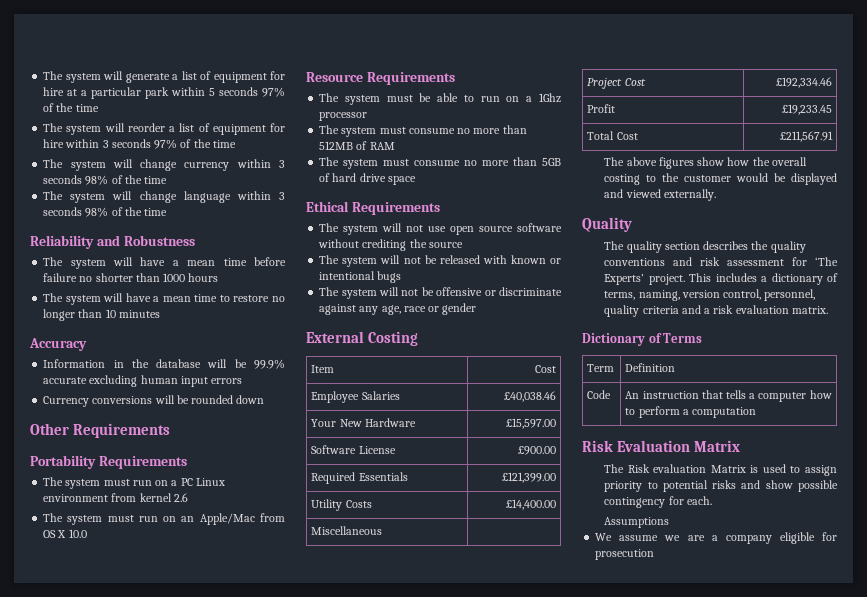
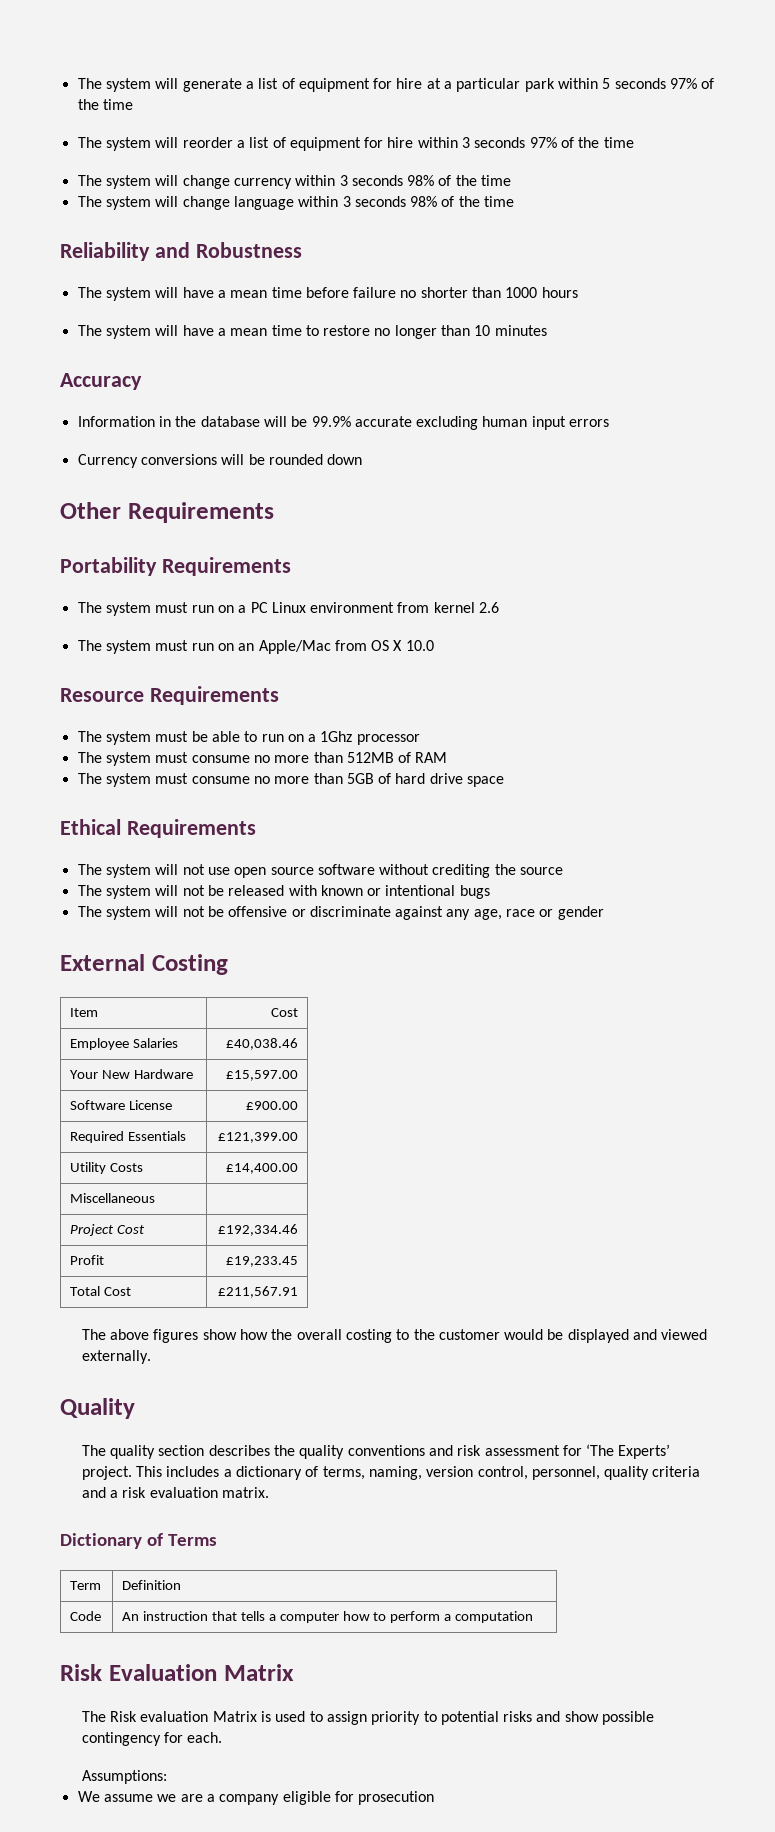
[604,517,670,528] Assumptions -> [81,1770,167,1784] Assumptions:

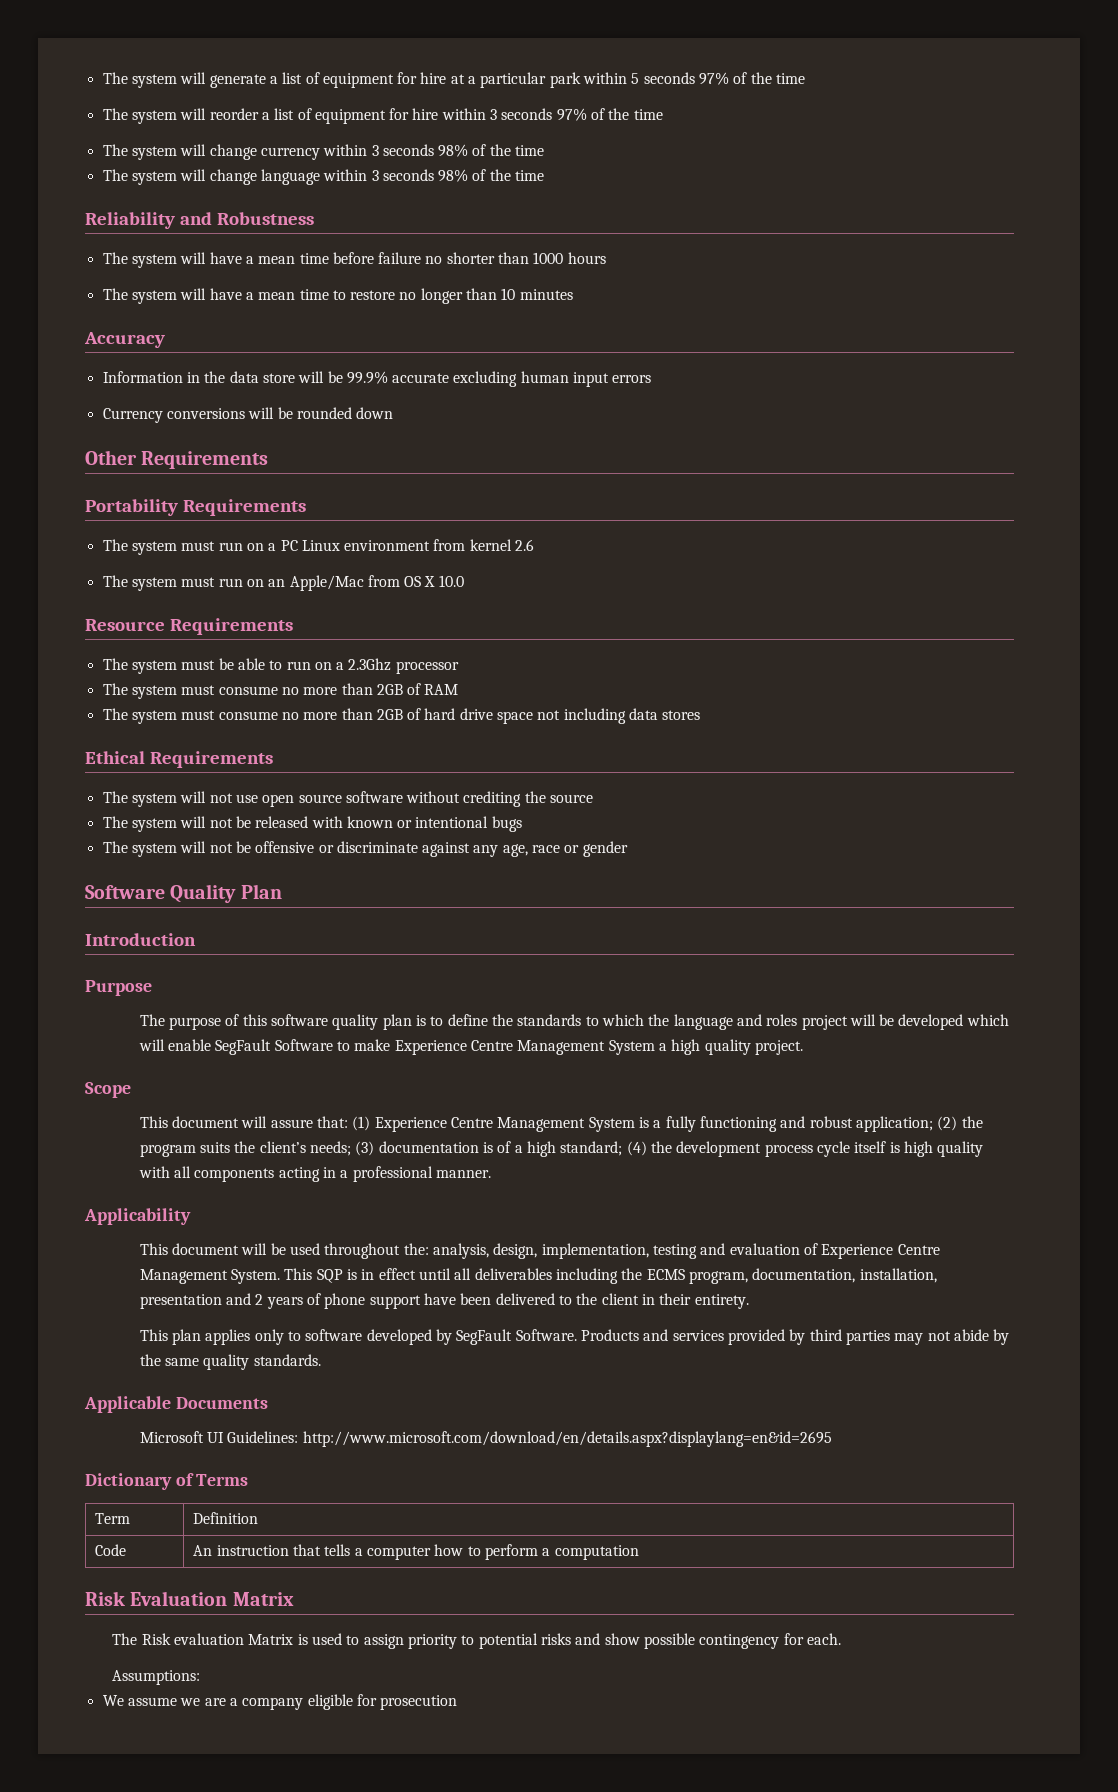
[200,416,260,427] database -> [229,371,295,383] data store
[320,731,353,742] 1Ghz -> [348,658,392,671] 2.3Ghz
[346,752,394,763] 512MB -> [376,684,403,695] 2GB
[346,773,374,784] 5GB -> [376,709,403,720] 2GB
(505, 781) none -> [537,708,701,724] not including data stores
[60,954,228,975] [70,1008,99,1017] [270,1008,298,1017] [70,1038,178,1050] [225,1038,298,1050] [70,1069,193,1079] [225,1070,298,1081] [70,1100,172,1110] [245,1101,298,1110] [70,1131,186,1143] [217,1132,298,1143] [70,1162,143,1174] [225,1163,298,1174] [70,1193,156,1203] [70,1224,145,1236] [217,1224,298,1236] [70,1255,105,1265] [225,1256,298,1267] [70,1286,131,1296] [217,1286,298,1298] [81,1329,708,1343] [81,1350,151,1364] [60,1398,135,1419] [81,1444,671,1459] [81,1466,701,1480] [81,1487,269,1498] External Costing // Item | Cost // Employee Salaries | £40,038.46 // Your New Hardware | £15,597.00 // Software License | £900.00 // Required Essentials | £121,399.00 // Utility Costs | £14,400.00 // Miscellaneous | // Project Cost | £192,334.46 // Profit | £19,233.45 // Total Cost | £211,567.91 // The above figures show how the overall costing to the customer would be displayed and viewed externally. // Quality // The quality section describes the quality conventions and risk assessment for ‘The Experts’ project. This includes a dictionary of terms, naming, version control, personnel, quality criteria and a risk evaluation matrix. -> [85,884,282,903] [85,933,196,946] [85,980,152,996] [139,1014,1009,1030] [138,1039,803,1055] [85,1082,131,1098] [139,1116,983,1132] [139,1141,984,1157] [138,1166,492,1182] [84,1208,191,1225] [139,1243,940,1259] [139,1268,937,1284] [139,1293,749,1309] [139,1329,1010,1345] [139,1354,321,1370] [84,1396,268,1413] [139,1431,832,1447] Software Quality Plan // Introduction // Purpose // The purpose of this software quality plan is to define the standards to which the language and roles project will be developed which will enable SegFault Software to make Experience Centre Management System a high quality project. // Scope // This document will assure that: (1) Experience Centre Management System is a fully functioning and robust application; (2) the program suits the client’s needs; (3) documentation is of a high standard; (4) the development process cycle itself is high quality with all components acting in a professional manner. // Applicability // This document will be used throughout the: analysis, design, implementation, testing and evaluation of Experience Centre Management System. This SQP is in effect until all deliverables including the ECMS program, documentation, installation, presentation and 2 years of phone support have been delivered to the client in their entirety. // This plan applies only to software developed by SegFault Software. Products and services provided by third parties may not abide by the same quality standards. // Applicable Documents // Microsoft UI Guidelines: http://www.microsoft.com/download/en/details.aspx?displaylang=en&id=2695

